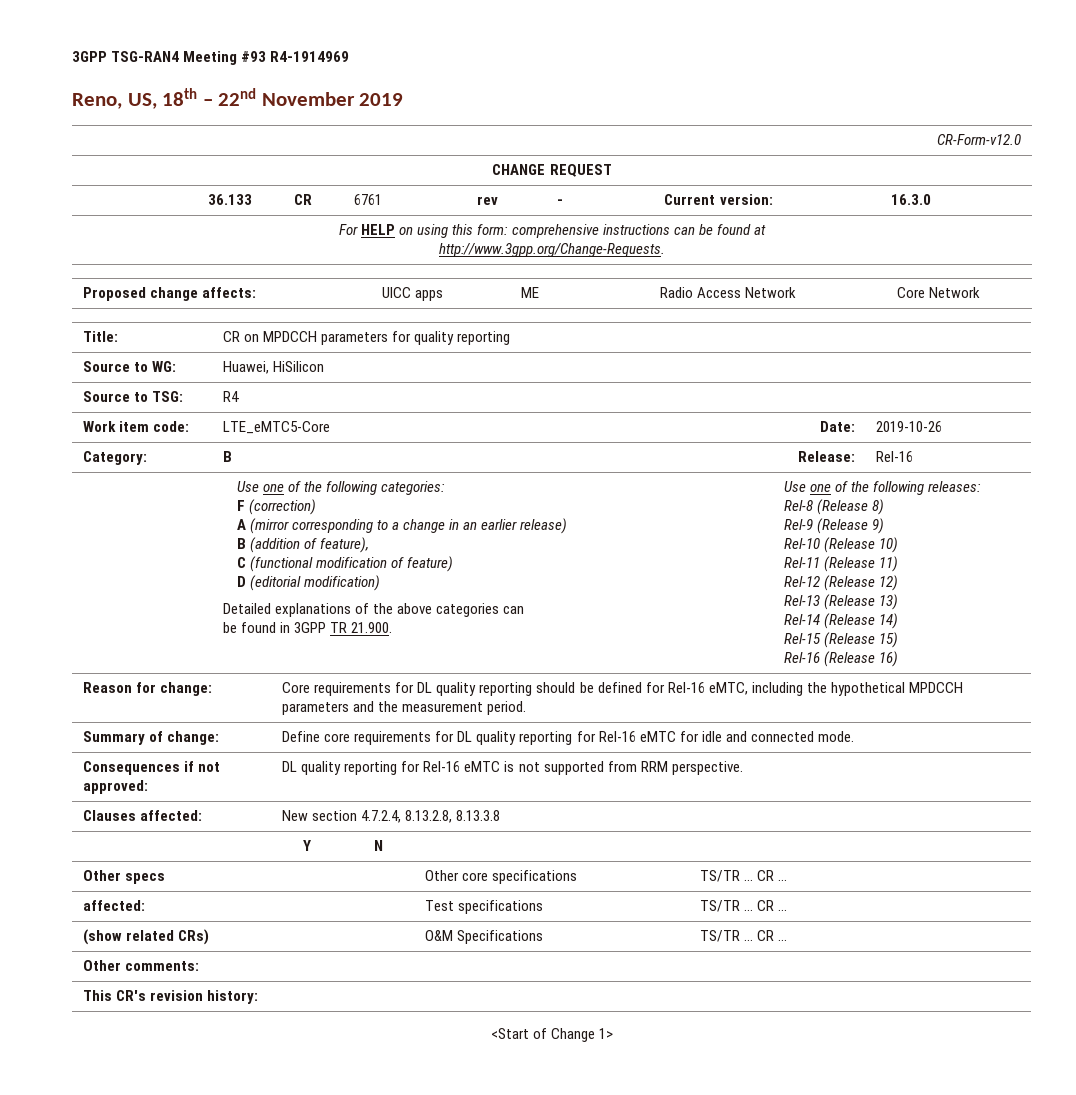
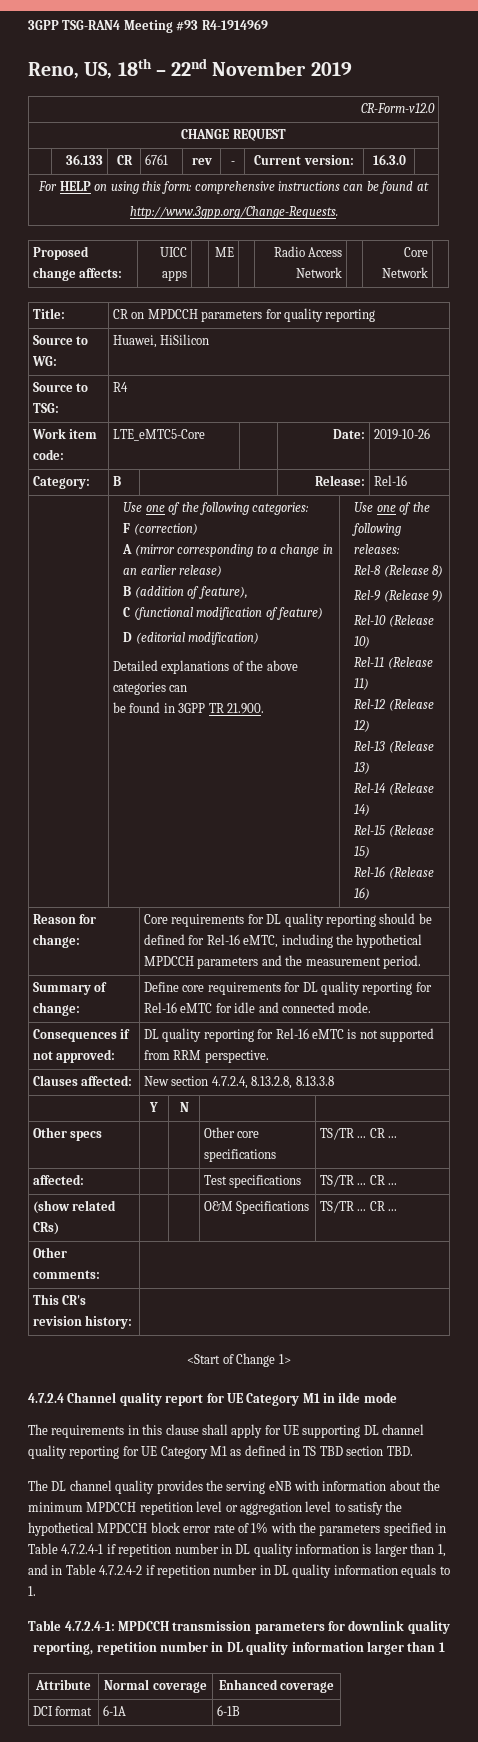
(614, 1033) none -> [28,1392,397,1406] [28,1424,425,1438] [28,1445,413,1459] [28,1480,441,1494] [28,1501,403,1515] [28,1522,447,1536] [28,1543,446,1557] [28,1564,450,1578] [28,1586,36,1596] [28,1620,450,1634] [33,1641,445,1655] [35,1679,91,1690] [104,1679,207,1693] [218,1679,335,1693] [33,1706,93,1716] [103,1705,127,1716] [217,1705,241,1716] // 4.7.2.4 Channel quality report for UE Category M1 in ilde mode // The requirements in this clause shall apply for UE supporting DL channel quality reporting for UE Category M1 as defined in TS TBD section TBD. // The DL channel quality provides the serving eNB with information about the minimum MPDCCH repetition level or aggregation level to satisfy the hypothetical MPDCCH block error rate of 1% with the parameters specified in Table 4.7.2.4-1 if repetition number in DL quality information is larger than 1, and in Table 4.7.2.4-2 if repetition number in DL quality information equals to 1. // Table 4.7.2.4-1: MPDCCH transmission parameters for downlink quality reporting, repetition number in DL quality information larger than 1 // Attribute | Normal coverage | Enhanced coverage // DCI format | 6-1A | 6-1B

